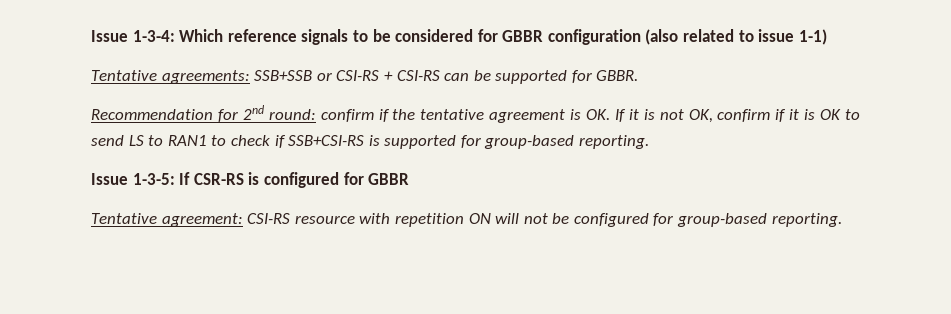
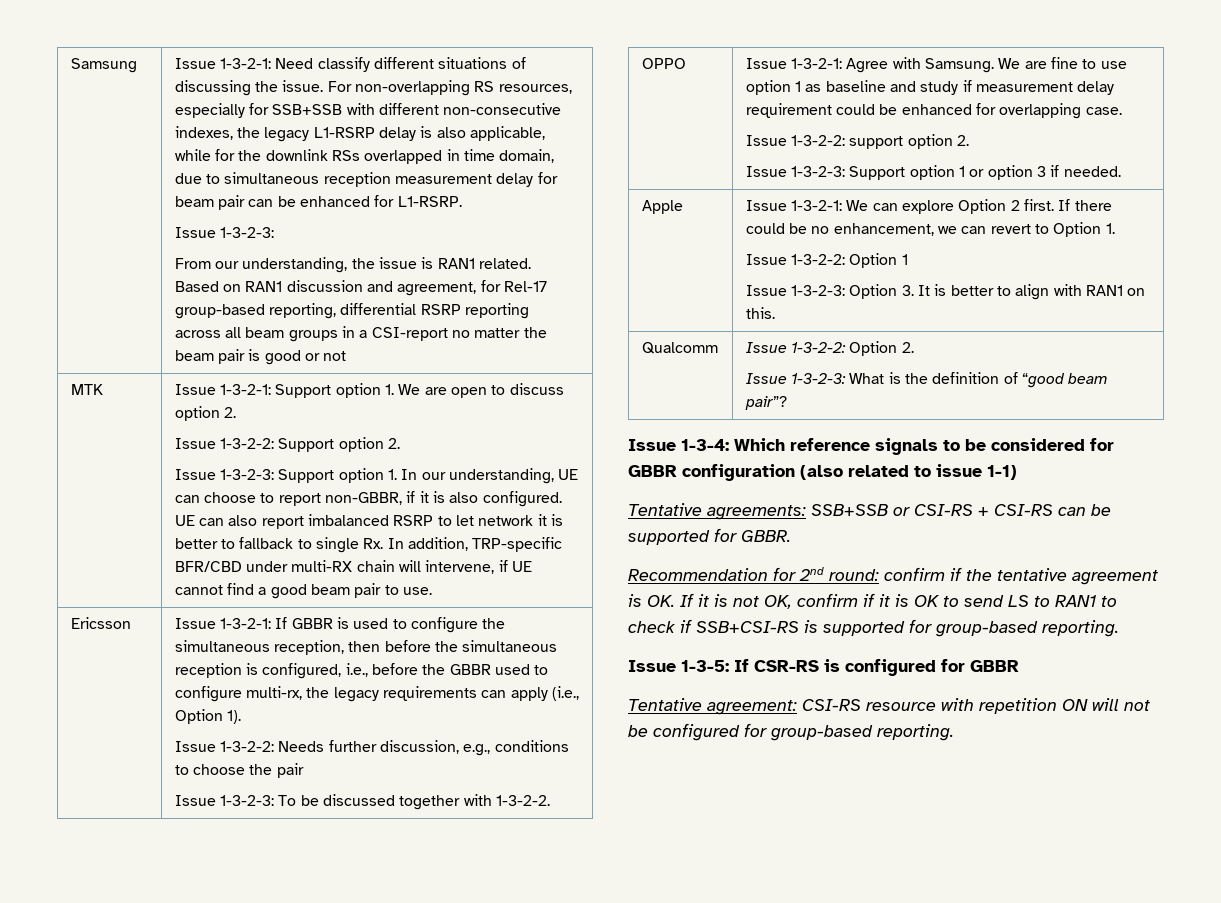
(91, 36) none -> [70,58,137,73] [174,57,526,72] [174,80,572,96] [174,103,562,118] [174,126,546,142] [174,149,555,164] [174,172,558,187] [174,195,462,210] [174,227,275,238] [174,257,532,273] [174,280,548,296] [174,303,530,319] [174,326,547,342] [174,349,347,365] [70,384,103,395] [174,383,564,398] [174,406,237,421] [174,437,401,452] [174,468,579,484] [174,491,562,507] [174,514,563,529] [174,537,563,553] [174,560,533,574] [174,583,433,599] [70,617,131,629] [174,617,506,633] [174,640,558,655] [174,663,549,679] [174,686,580,702] [174,709,242,724] [174,740,569,756] [174,763,304,778] [174,794,551,810] [641,58,686,69] [745,57,1127,73] [745,80,1115,95] [745,103,1122,119] [745,134,970,149] [745,165,1121,180] [641,200,683,214] [745,199,1112,214] [745,222,1115,237] [745,253,908,268] [745,284,1146,300] [745,307,775,319] [641,342,718,354] [745,341,914,356] [745,372,1109,388] [744,396,787,410] Samsung | Issue 1-3-2-1: Need classify different situations of discussing the issue. For non-overlapping RS resources, especially for SSB+SSB with different non-consecutive indexes, the legacy L1-RSRP delay is also applicable, while for the downlink RSs overlapped in time domain, due to simultaneous reception measurement delay for beam pair can be enhanced for L1-RSRP. // Issue 1-3-2-3: // From our understanding, the issue is RAN1 related. Based on RAN1 discussion and agreement, for Rel-17 group-based reporting, differential RSRP reporting across all beam groups in a CSI-report no matter the beam pair is good or not // MTK | Issue 1-3-2-1: Support option 1. We are open to discuss option 2. // Issue 1-3-2-2: Support option 2. // Issue 1-3-2-3: Support option 1. In our understanding, UE can choose to report non-GBBR, if it is also configured. UE can also report imbalanced RSRP to let network it is better to fallback to single Rx. In addition, TRP-specific BFR/CBD under multi-RX chain will intervene, if UE cannot find a good beam pair to use. // Ericsson | Issue 1-3-2-1: If GBBR is used to configure the simultaneous reception, then before the simultaneous reception is configured, i.e., before the GBBR used to configure multi-rx, the legacy requirements can apply (i.e., Option 1). // Issue 1-3-2-2: Needs further discussion, e.g., conditions to choose the pair // Issue 1-3-2-3: To be discussed together with 1-3-2-2. // OPPO | Issue 1-3-2-1: Agree with Samsung. We are fine to use option 1 as baseline and study if measurement delay requirement could be enhanced for overlapping case. // Issue 1-3-2-2: support option 2. // Issue 1-3-2-3: Support option 1 or option 3 if needed. // Apple | Issue 1-3-2-1: We can explore Option 2 first. If there could be no enhancement, we can revert to Option 1. // Issue 1-3-2-2: Option 1 // Issue 1-3-2-3: Option 3. It is better to align with RAN1 on this. // Qualcomm | Issue 1-3-2-2: Option 2. // Issue 1-3-2-3: What is the definition of “good beam pair”? //

